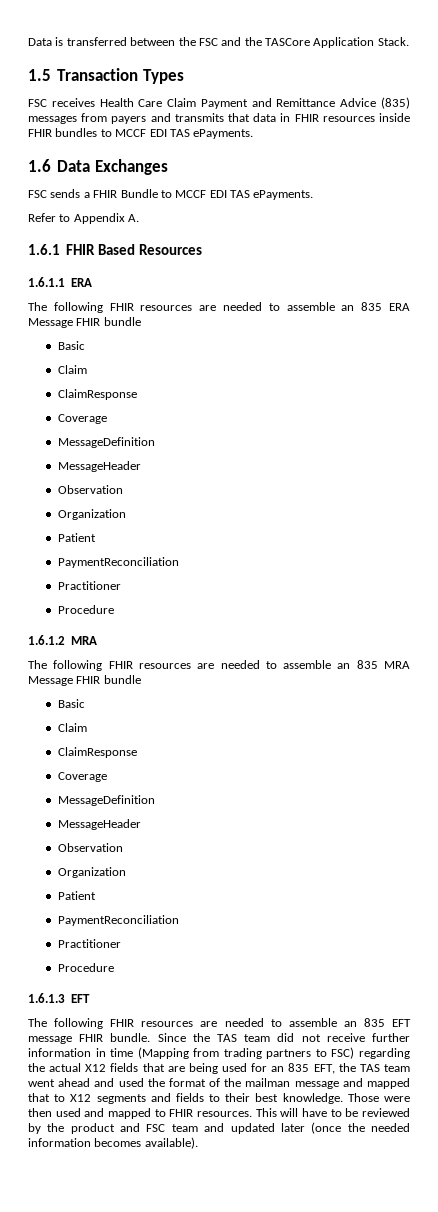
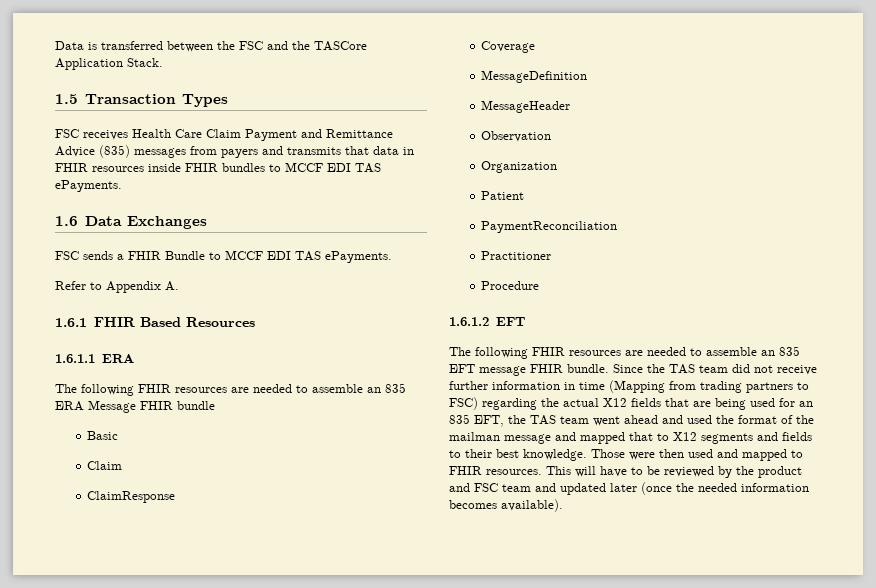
[71,636,98,645] [28,660,411,671] [28,675,141,686] [57,699,85,708] [57,723,87,732] [57,747,137,758] [57,772,107,782] [57,795,155,806] [57,819,141,830] [57,843,123,852] [57,867,126,878] [57,891,96,900] [57,915,179,926] [57,939,121,948] [57,963,114,972] [28,993,65,1003] MRA // The following FHIR resources are needed to assemble an 835 MRA Message FHIR bundle // Basic // Claim // ClaimResponse // Coverage // MessageDefinition // MessageHeader // Observation // Organization // Patient // PaymentReconciliation // Practitioner // Procedure // 1.6.1.3 -> (489, 321) none

